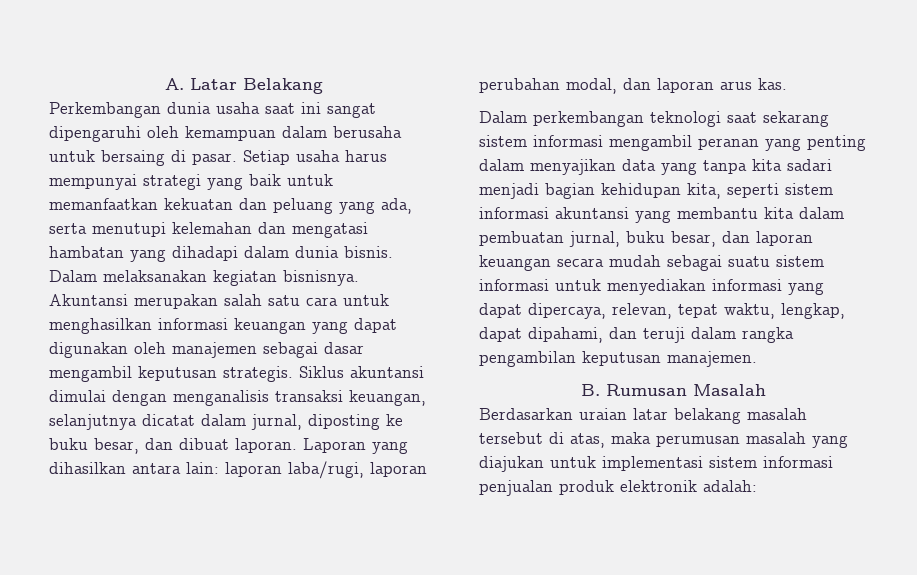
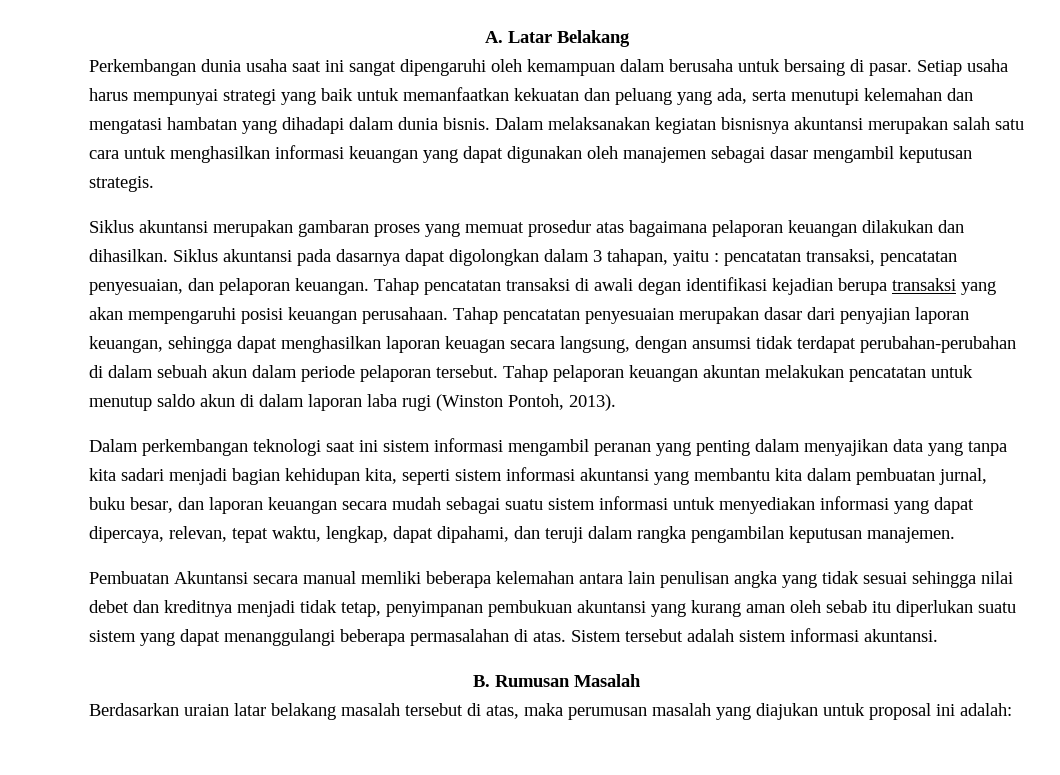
[283,270,359,286] [49,294,128,306] bisnisnya. Akuntansi -> [721,117,863,134] bisnisnya akuntansi
[299,366,424,378] [49,390,426,406] [49,414,403,430] [49,438,408,454] [49,461,427,479] [479,78,787,94] Siklus akuntansi dimulai dengan menganalisis transaksi keuangan, selanjutnya dicatat dalam jurnal, diposting ke buku besar, dan dibuat laporan. Laporan yang dihasilkan antara lain: laporan laba/rugi, laporan perubahan modal, dan laporan arus kas. -> [89,220,964,237] [89,249,957,266] [89,277,996,295] [89,307,969,324] [89,336,1016,353] [89,365,973,382] [89,394,616,411] // Siklus akuntansi merupakan gambaran proses yang memuat prosedur atas bagaimana pelaporan keuangan dilakukan dan dihasilkan. Siklus akuntansi pada dasarnya dapat digolongkan dalam 3 tahapan, yaitu : pencatatan transaksi, pencatatan penyesuaian, dan pelaporan keuangan. Tahap pencatatan transaksi di awali degan identifikasi kejadian berupa transaksi yang akan mempengaruhi posisi keuangan perusahaan. Tahap pencatatan penyesuaian merupakan dasar dari penyajian laporan keuangan, sehingga dapat menghasilkan laporan keuagan secara langsung, dengan ansumsi tidak terdapat perubahan-perubahan di dalam sebuah akun dalam periode pelaporan tersebut. Tahap pelaporan keuangan akuntan melakukan pencatatan untuk menutup saldo akun di dalam laporan laba rugi (Winston Pontoh, 2013).
[763,111,829,127] sekarang -> [359,440,378,452] ini
(757, 359) none -> [89,571,1013,588] [89,600,1016,617] [89,628,938,646] // Pembuatan Akuntansi secara manual memliki beberapa kelemahan antara lain penulisan angka yang tidak sesuai sehingga nilai debet dan kreditnya menjadi tidak tetap, penyimpanan pembukuan akuntansi yang kurang aman oleh sebab itu diperlukan suatu sistem yang dapat menanggulangi beberapa permasalahan di atas. Sistem tersebut adalah sistem informasi akuntansi.
[602,456,833,471] [479,480,697,496] implementasi sistem informasi penjualan produk elektronik -> [869,703,955,720] proposal ini

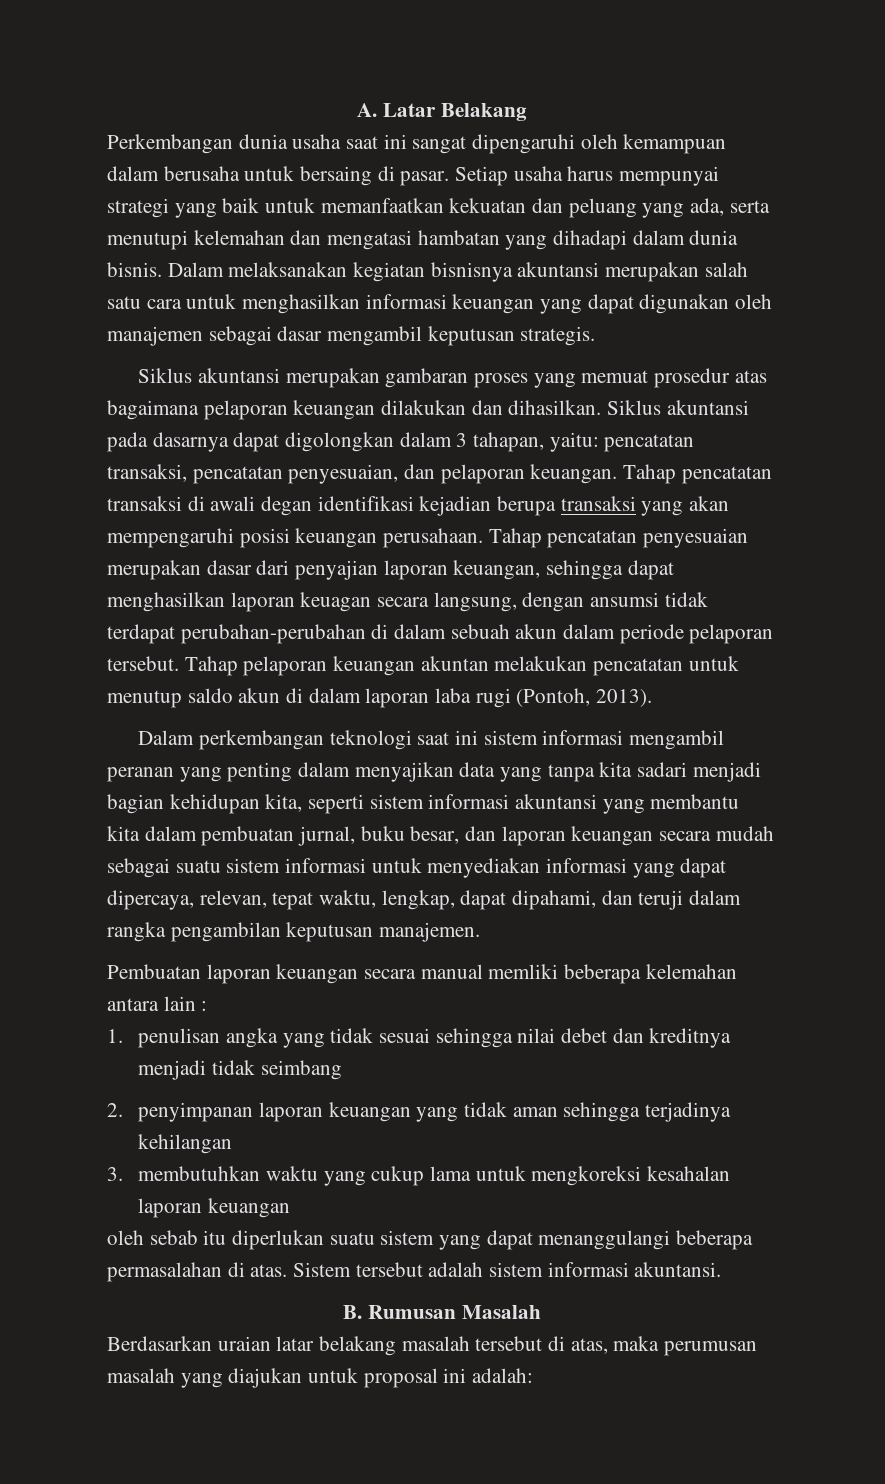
[673,250,719,266] yaitu : -> [549,432,599,452] yaitu:
[436,394,564,411] (Winston Pontoh, -> [516,688,591,707] (Pontoh,
[174,571,248,584] Akuntansi -> [206,964,359,984] laporan keuangan
(655, 577) none -> [201,1001,208,1011] [107,1029,123,1043] : // 1.
[341,600,785,617] tetap, penyimpanan pembukuan akuntansi yang kurang aman -> [260,1060,342,1080] [107,1102,732,1122] [138,1134,233,1154] [107,1166,731,1186] [138,1198,290,1218] seimbang // 2. penyimpanan laporan keuangan yang tidak aman sehingga terjadinya kehilangan // 3. membutuhkan waktu yang cukup lama untuk mengkoreksi kesahalan laporan keuangan //

